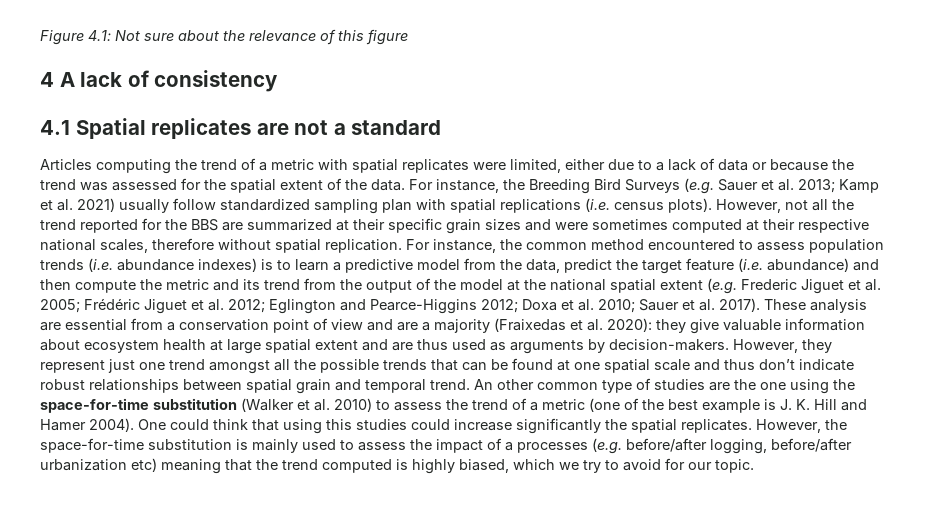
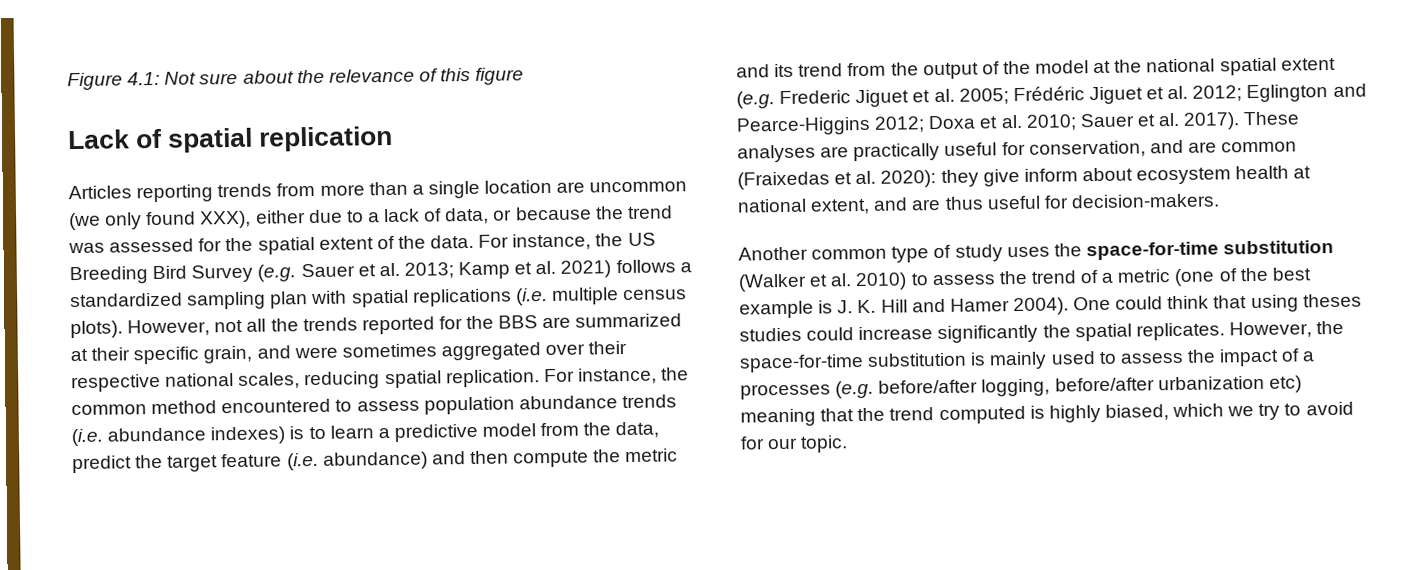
[40,70,279,92] [40,118,442,139] [40,158,561,174] 4 A lack of consistency // 4.1 Spatial replicates are not a standard // Articles computing the trend of a metric with spatial replicates were limited, -> [67,125,394,153] [68,179,688,203] [69,210,252,231] Lack of spatial replication // Articles reporting trends from more than a single location are uncommon (we only found XXX),
[718,159,748,171] data -> [445,207,490,225] data,
(525, 184) none -> [627,232,656,246] US
[625,179,680,193] Surveys -> [191,264,254,283] Survey
[119,198,216,213] usually follow -> [615,259,692,274] follows a
(610, 205) none -> [551,287,619,305] multiple
[40,219,76,230] trend -> [302,317,358,332] trends
[446,219,521,234] grain sizes -> [203,345,253,364] grain,
[672,219,759,233] computed at -> [440,342,586,361] aggregated over
[152,238,271,250] therefore without -> [304,371,381,390] reducing
(884, 246) none -> [518,395,618,410] abundance
[810,299,867,313] [40,318,490,333] analysis are essential from a conservation point of view and are a majority -> [737,139,1298,163] analyses are practically useful for conservation, and are common
[723,318,865,331] valuable information -> [1023,168,1078,182] inform
[227,339,832,354] [40,358,854,374] [40,378,829,394] large spatial extent and are thus used as arguments by decision-makers. However, they represent just one trend amongst all the possible trends that can be found at one spatial scale and thus don’t indicate robust relationships between spatial grain and temporal trend. An other common type of studies are the one using -> [737,193,1220,215] [738,244,1050,263] national extent, and are thus useful for decision-makers. // Another common type of study uses
[326,419,352,430] this -> [1302,293,1362,308] theses

